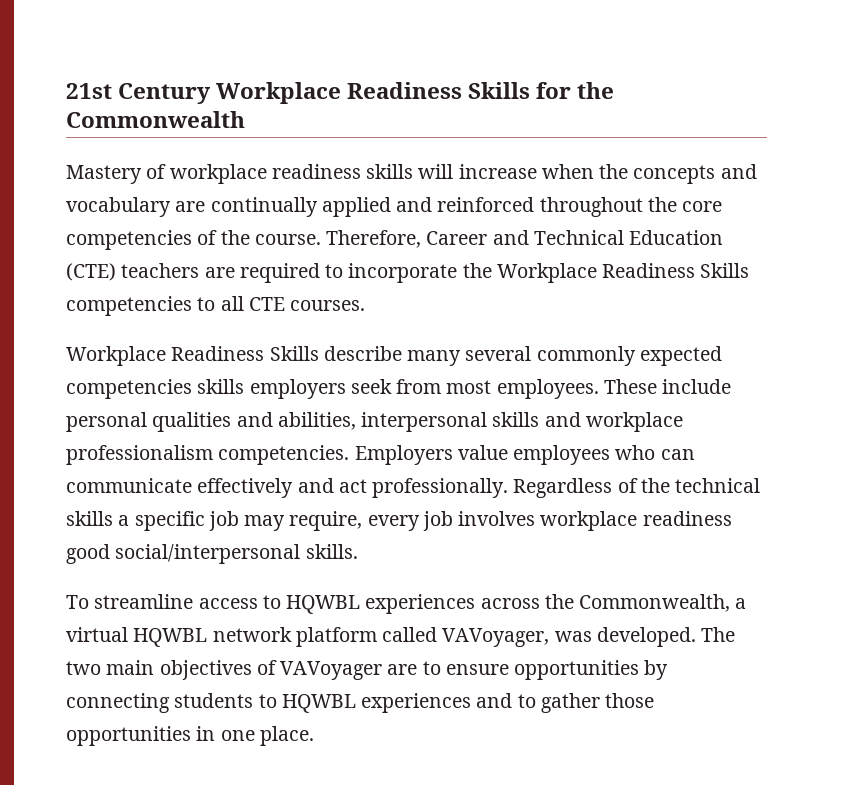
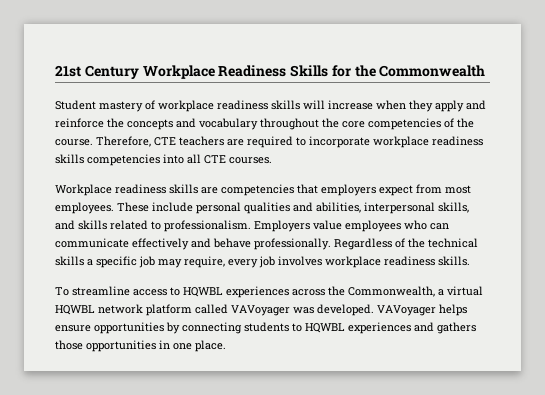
[66,165,142,184] Mastery -> [55,100,143,112] Student mastery
[599,164,757,184] [66,197,535,217] the concepts and vocabulary are continually applied and reinforced -> [409,100,486,112] [55,118,258,130] they apply and reinforce the concepts and vocabulary
[426,230,724,245] [66,263,116,281] Career and Technical Education (CTE) -> [154,137,176,146] CTE
[462,263,750,283] [66,296,366,316] [66,346,722,366] [66,379,392,399] the Workplace Readiness Skills competencies to all CTE courses. // Workplace Readiness Skills describe many several commonly expected competencies skills employers seek -> [373,136,483,148] [55,154,272,166] [55,184,413,196] workplace readiness skills competencies into all CTE courses. // Workplace readiness skills are competencies that employers expect
[492,412,683,432] [66,445,350,465] skills and workplace professionalism competencies. -> [438,202,469,213] [55,220,251,232] skills, and skills related to professionalism.
[338,479,367,493] act -> [213,238,251,248] behave
[66,544,301,564] good social/interpersonal -> (435, 261) none
[442,628,550,647] VAVoyager, -> [231,305,290,316] VAVoyager
[701,627,736,642] [66,660,441,680] The two main objectives of VAVoyager are to -> [377,304,467,316] VAVoyager helps
[517,693,600,713] to gather -> [437,322,476,334] gathers

